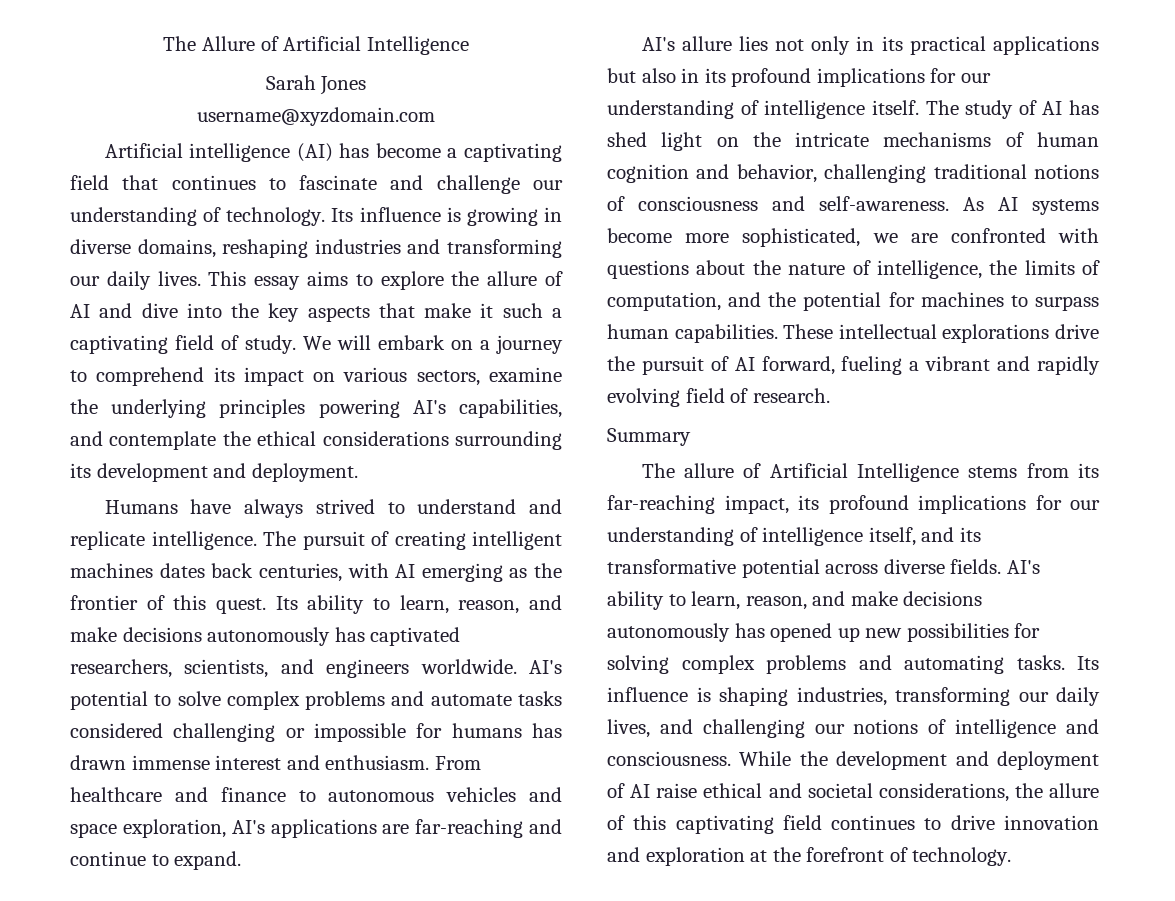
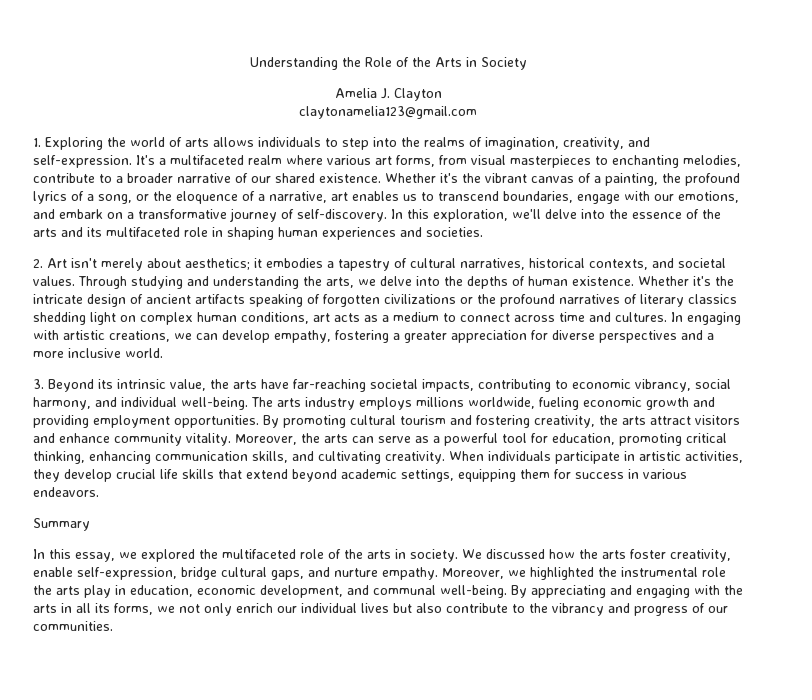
[163,36,469,55] [265,75,367,95] [197,107,435,126] [104,143,563,162] [70,175,563,194] [70,207,563,226] [70,239,563,258] [70,271,564,290] [70,303,562,322] [70,335,563,354] [70,367,562,386] [70,399,562,418] [70,431,562,450] [70,463,358,482] [104,499,562,518] [70,531,562,550] [70,563,562,582] [70,595,562,614] [70,627,461,646] [70,659,563,678] [70,691,562,710] [70,723,562,742] [70,755,481,770] [70,787,562,802] [70,819,562,838] [70,851,242,870] [641,36,1099,55] [607,68,991,87] [607,100,1099,119] [607,132,1099,151] [607,164,1099,183] [607,196,1099,215] [607,228,1099,247] [607,260,1100,279] [607,292,1099,311] [607,324,1099,343] [607,356,1100,375] [607,388,830,407] [607,428,691,446] [641,463,1099,482] [607,495,1100,514] [607,527,981,546] [607,559,1040,578] [607,591,983,610] [607,623,1041,642] [607,655,1099,674] [607,687,1100,706] [607,719,1099,738] [607,751,1099,770] [607,783,1099,802] [607,815,1099,834] [607,847,1012,866] The Allure of Artificial Intelligence // Sarah Jones // username@xyzdomain.com // Artificial intelligence (AI) has become a captivating field that continues to fascinate and challenge our understanding of technology. Its influence is growing in diverse domains, reshaping industries and transforming our daily lives. This essay aims to explore the allure of AI and dive into the key aspects that make it such a captivating field of study. We will embark on a journey to comprehend its impact on various sectors, examine the underlying principles powering AI's capabilities, and contemplate the ethical considerations surrounding its development and deployment. // Humans have always strived to understand and replicate intelligence. The pursuit of creating intelligent machines dates back centuries, with AI emerging as the frontier of this quest. Its ability to learn, reason, and make decisions autonomously has captivated researchers, scientists, and engineers worldwide. AI's potential to solve complex problems and automate tasks considered challenging or impossible for humans has drawn immense interest and enthusiasm. From healthcare and finance to autonomous vehicles and space exploration, AI's applications are far-reaching and continue to expand. // AI's allure lies not only in its practical applications but also in its profound implications for our understanding of intelligence itself. The study of AI has shed light on the intricate mechanisms of human cognition and behavior, challenging traditional notions of consciousness and self-awareness. As AI systems become more sophisticated, we are confronted with questions about the nature of intelligence, the limits of computation, and the potential for machines to surpass human capabilities. These intellectual explorations drive the pursuit of AI forward, fueling a vibrant and rapidly evolving field of research. // Summary // The allure of Artificial Intelligence stems from its far-reaching impact, its profound implications for our understanding of intelligence itself, and its transformative potential across diverse fields. AI's ability to learn, reason, and make decisions autonomously has opened up new possibilities for solving complex problems and automating tasks. Its influence is shaping industries, transforming our daily lives, and challenging our notions of intelligence and consciousness. While the development and deployment of AI raise ethical and societal considerations, the allure of this captivating field continues to drive innovation and exploration at the forefront of technology. -> [249,57,527,70] [334,88,442,101] [299,106,477,119] [33,137,650,150] [33,155,741,168] [33,173,740,186] [33,191,739,204] [33,208,721,222] [33,227,483,240] [33,258,726,271] [33,276,734,289] [33,294,737,307] [33,312,741,325] [33,330,714,343] [33,348,163,358] [33,379,731,392] [33,397,715,410] [33,415,740,428] [33,433,727,446] [33,451,743,464] [33,469,687,482] [33,487,99,497] [33,518,90,531] [33,549,731,562] [33,567,726,580] [33,585,743,598] [33,603,728,616] [33,621,113,631] Understanding the Role of the Arts in Society // Amelia J. Clayton // claytonamelia123@gmail.com // 1. Exploring the world of arts allows individuals to step into the realms of imagination, creativity, and self-expression. It's a multifaceted realm where various art forms, from visual masterpieces to enchanting melodies, contribute to a broader narrative of our shared existence. Whether it's the vibrant canvas of a painting, the profound lyrics of a song, or the eloquence of a narrative, art enables us to transcend boundaries, engage with our emotions, and embark on a transformative journey of self-discovery. In this exploration, we'll delve into the essence of the arts and its multifaceted role in shaping human experiences and societies. // 2. Art isn't merely about aesthetics; it embodies a tapestry of cultural narratives, historical contexts, and societal values. Through studying and understanding the arts, we delve into the depths of human existence. Whether it's the intricate design of ancient artifacts speaking of forgotten civilizations or the profound narratives of literary classics shedding light on complex human conditions, art acts as a medium to connect across time and cultures. In engaging with artistic creations, we can develop empathy, fostering a greater appreciation for diverse perspectives and a more inclusive world. // 3. Beyond its intrinsic value, the arts have far-reaching societal impacts, contributing to economic vibrancy, social harmony, and individual well-being. The arts industry employs millions worldwide, fueling economic growth and providing employment opportunities. By promoting cultural tourism and fostering creativity, the arts attract visitors and enhance community vitality. Moreover, the arts can serve as a powerful tool for education, promoting critical thinking, enhancing communication skills, and cultivating creativity. When individuals participate in artistic activities, they develop crucial life skills that extend beyond academic settings, equipping them for success in various endeavors. // Summary // In this essay, we explored the multifaceted role of the arts in society. We discussed how the arts foster creativity, enable self-expression, bridge cultural gaps, and nurture empathy. Moreover, we highlighted the instrumental role the arts play in education, economic development, and communal well-being. By appreciating and engaging with the arts in all its forms, we not only enrich our individual lives but also contribute to the vibrancy and progress of our communities.

